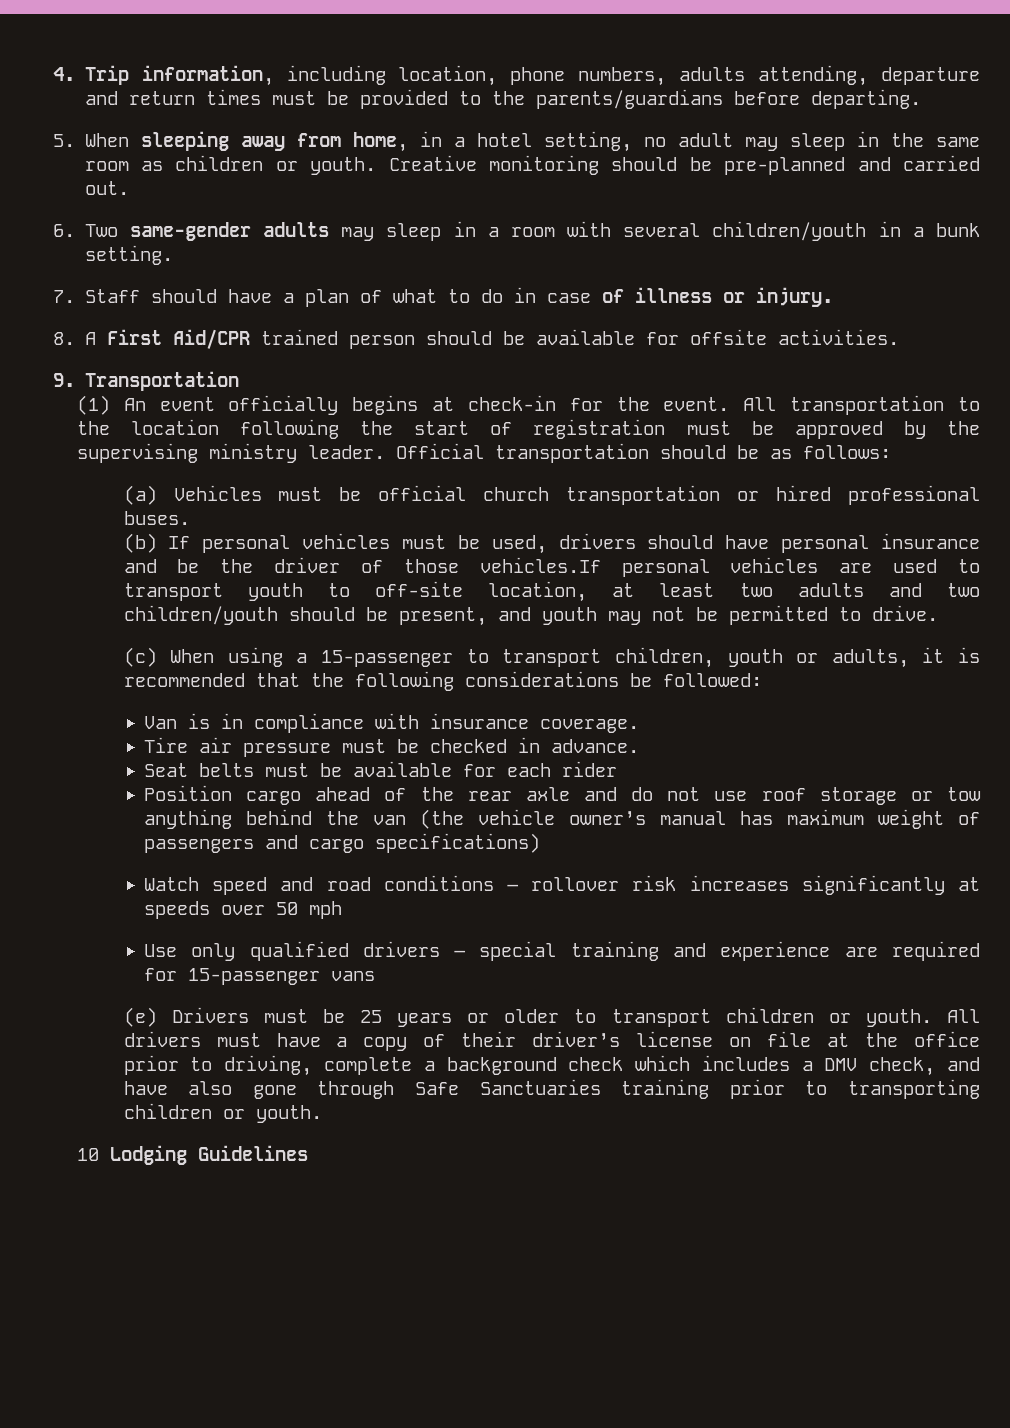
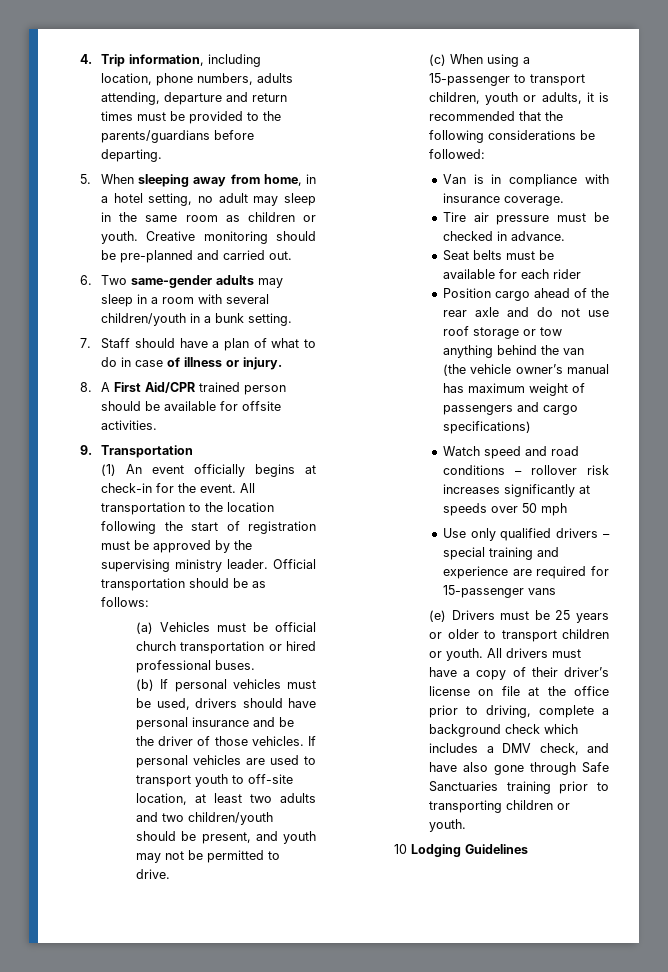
[479,557,601,573] vehicles.If -> [251,736,316,746] vehicles. If

